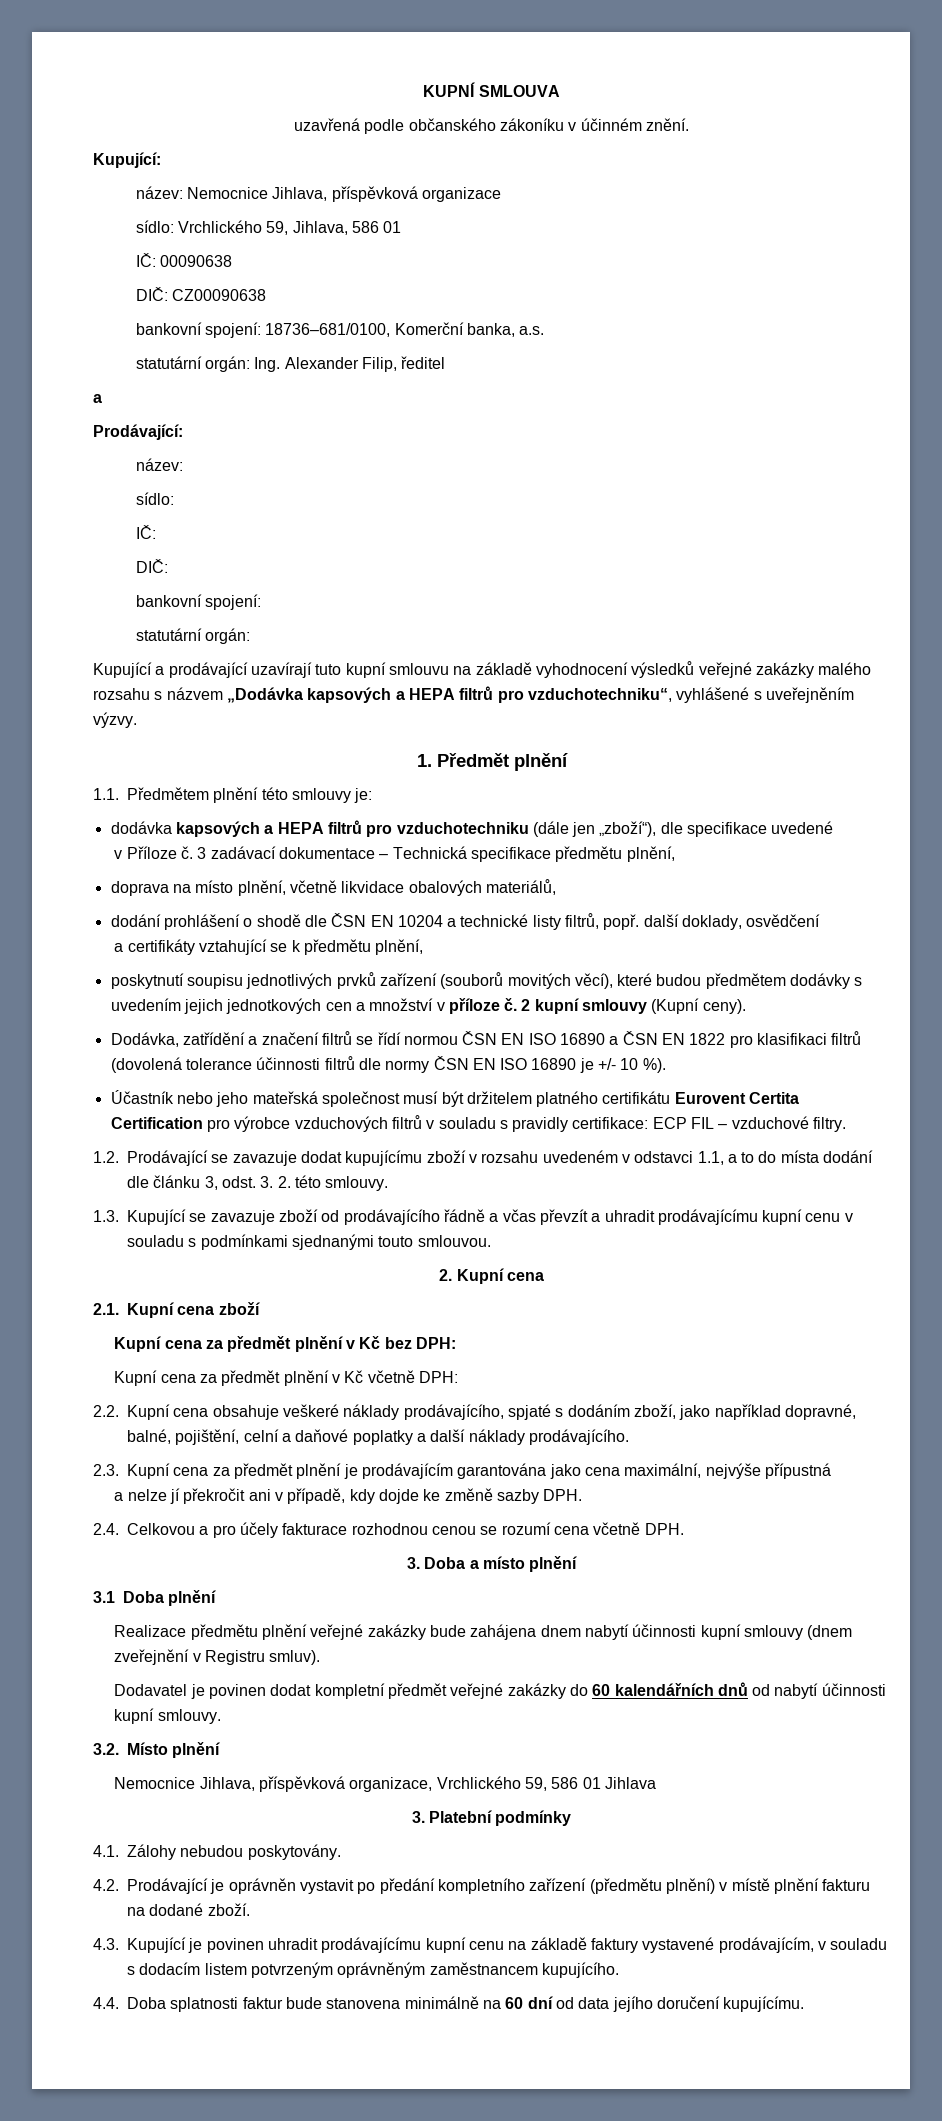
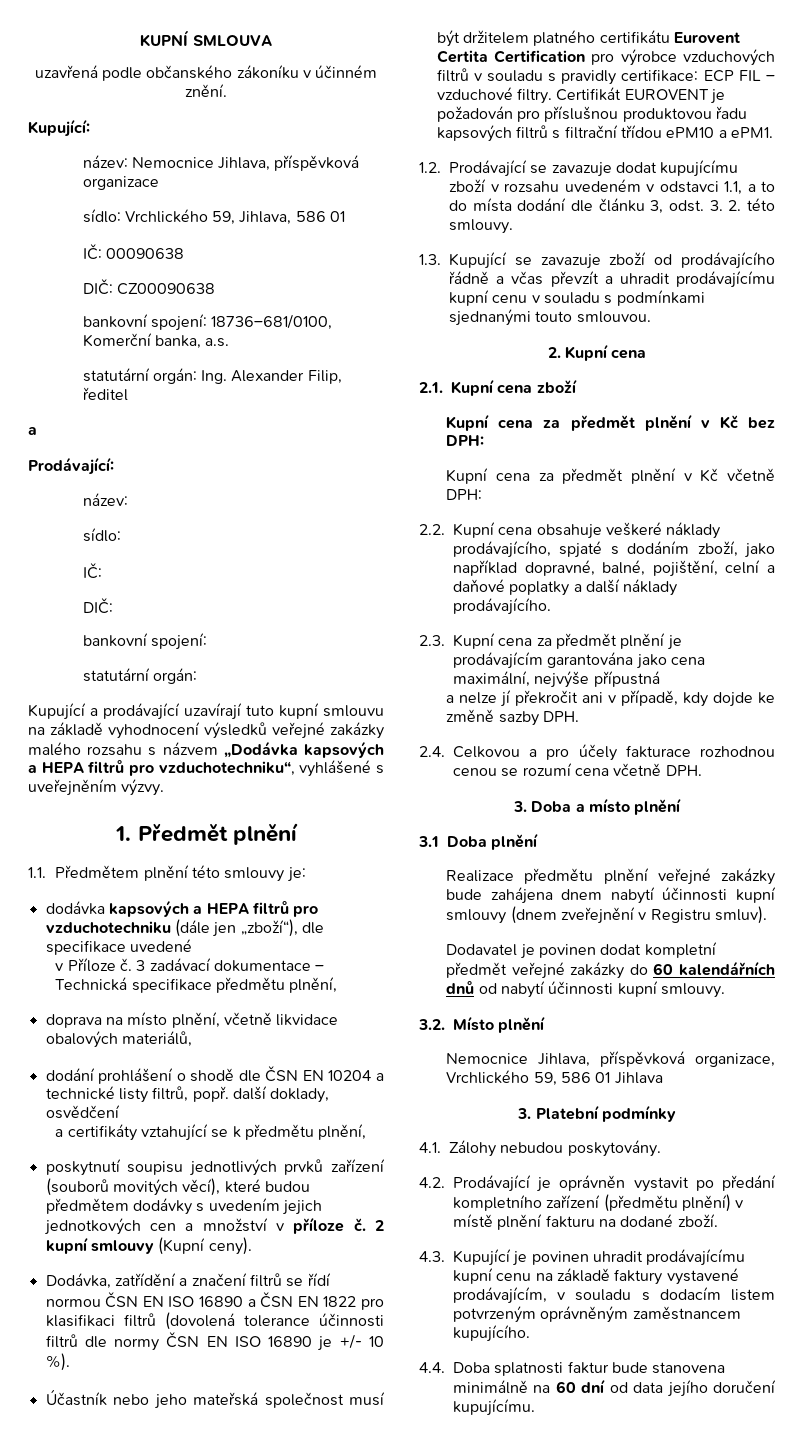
(847, 1124) none -> [556,87,725,104] [436,106,747,122] [436,125,773,142] Certifikát EUROVENT je požadován pro příslušnou produktovou řadu kapsových filtrů s filtrační třídou ePM10 a ePM1.

